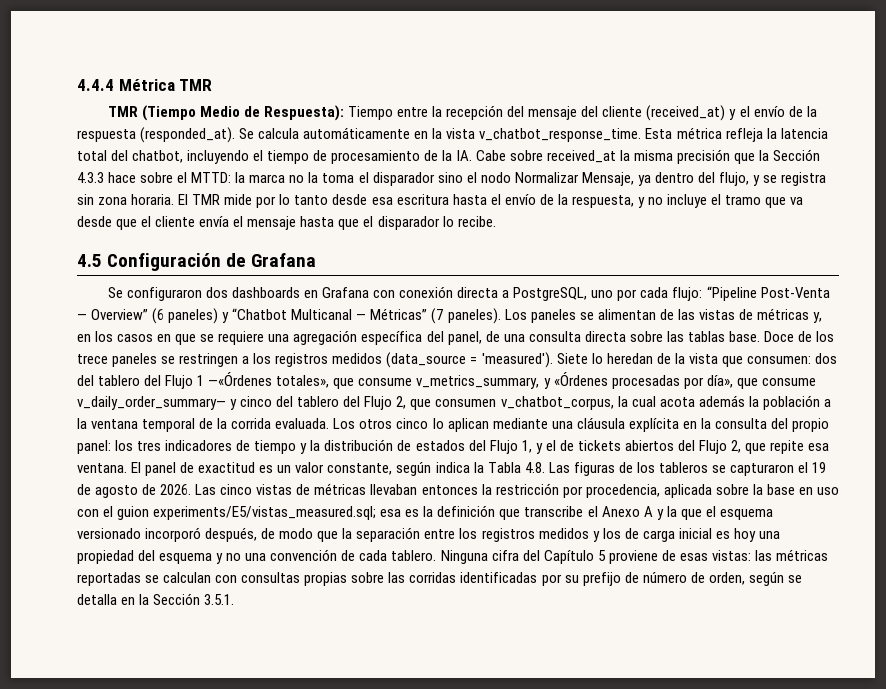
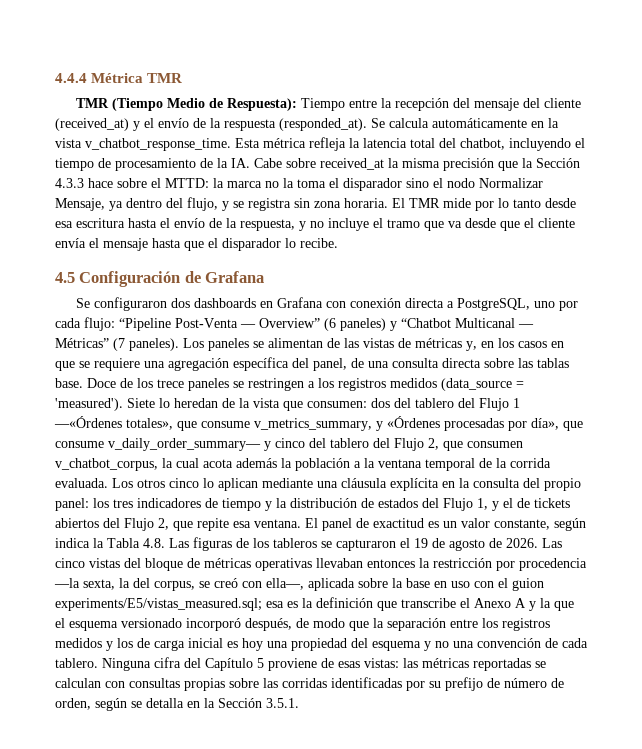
[296,483,367,495] de métricas -> [124,558,312,571] del bloque de métricas operativas
[585,484,660,498] procedencia, -> [519,558,587,571] [54,578,304,591] procedencia —la sexta, la del corpus, se creó con ella—,

